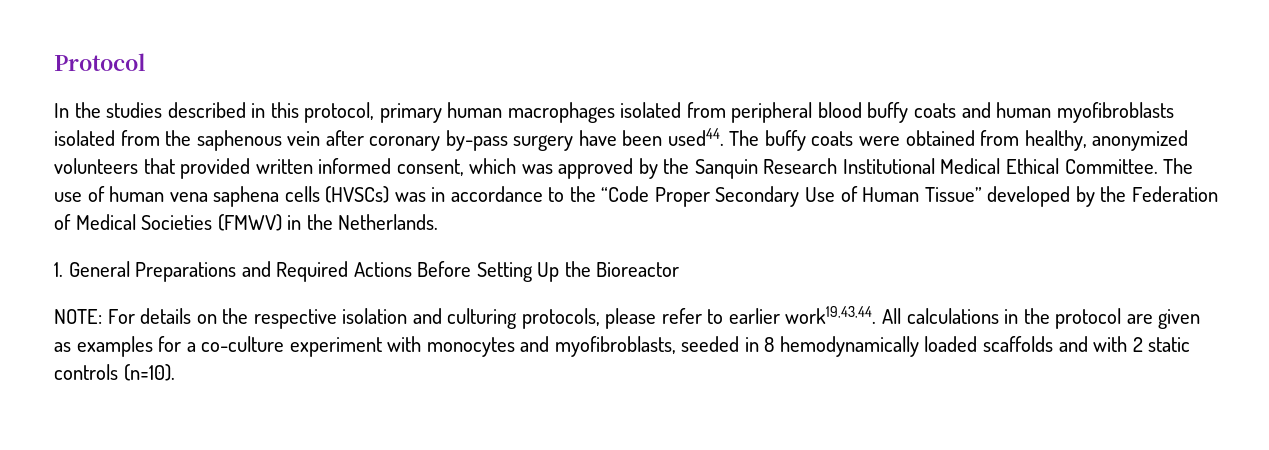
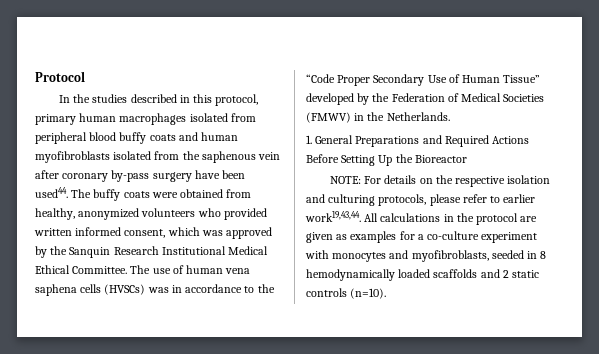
[143,158,175,174] that -> [197,208,221,217] who
[1093,336,1128,352] with -> (500, 273) none

